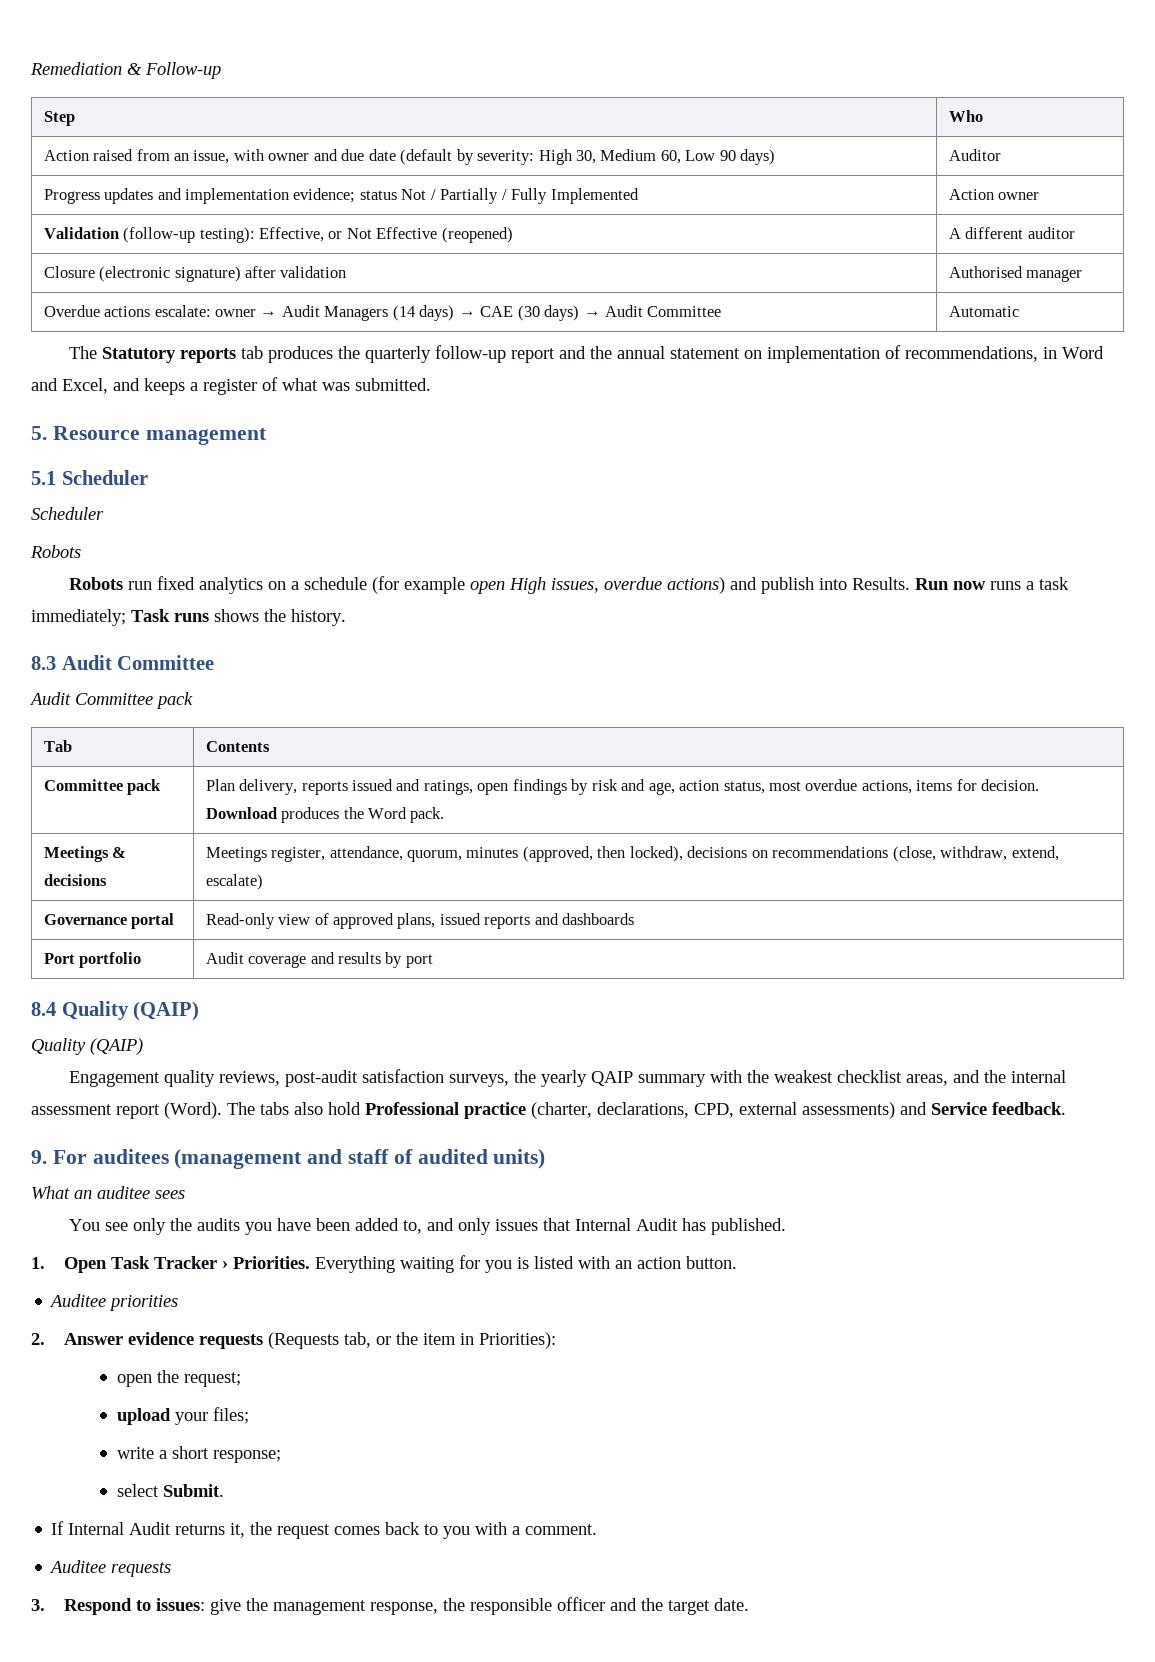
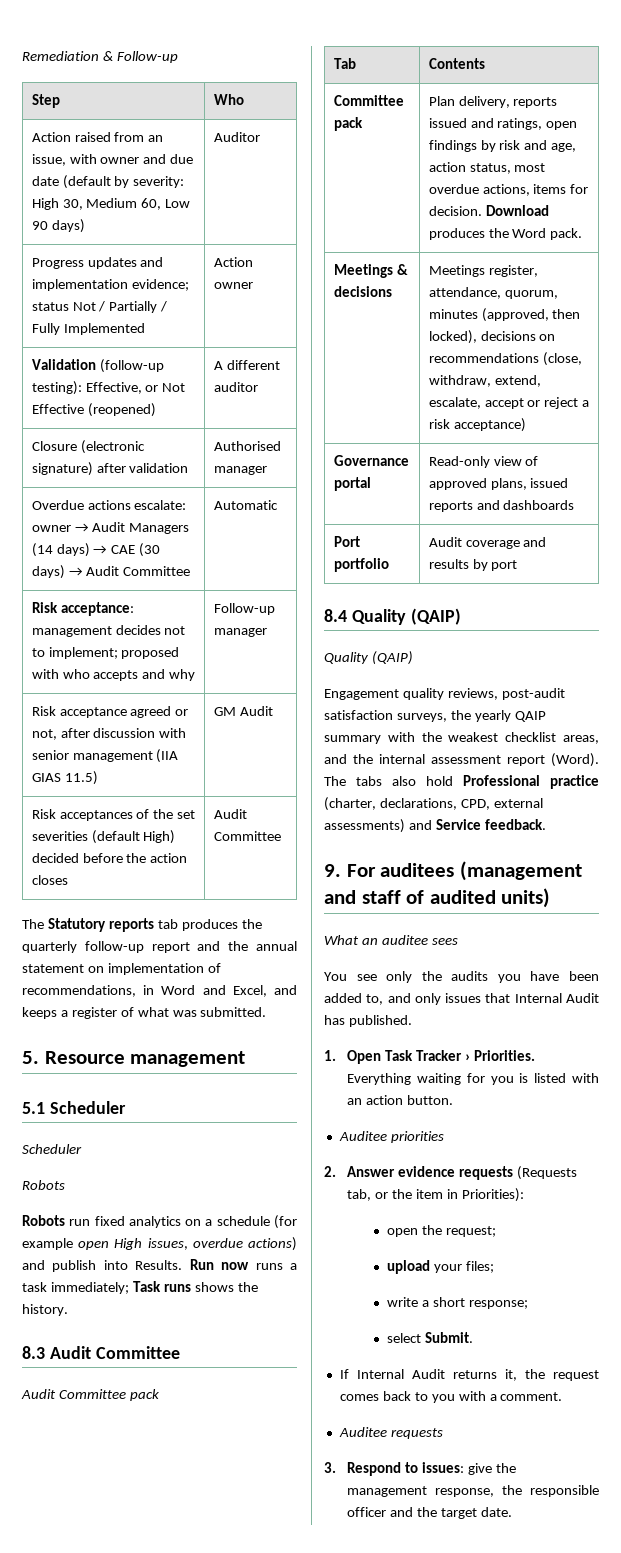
(1019, 311) none -> [31,602,134,616] [31,625,186,637] [31,647,180,659] [31,669,196,681] [213,603,275,615] [213,628,267,637] [31,706,189,718] [31,728,187,740] [31,749,179,763] [31,771,98,785] [213,706,273,716] [31,809,196,821] [31,830,176,844] [31,853,188,863] [31,875,68,885] [213,809,247,819] [213,831,281,841] // Risk acceptance: management decides not to implement; proposed with who accepts and why | Follow-up manager // Risk acceptance agreed or not, after discussion with senior management (IIA GIAS 11.5) | GM Audit // Risk acceptances of the set severities (default High) decided before the action closes | Audit Committee
[205,874,263,890] escalate) -> [428,397,590,409] [428,418,526,432] escalate, accept or reject a risk acceptance)

